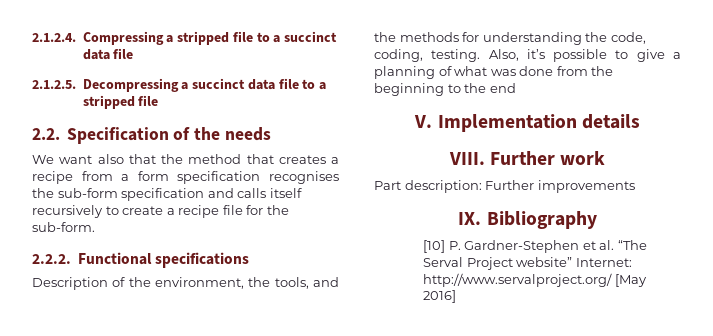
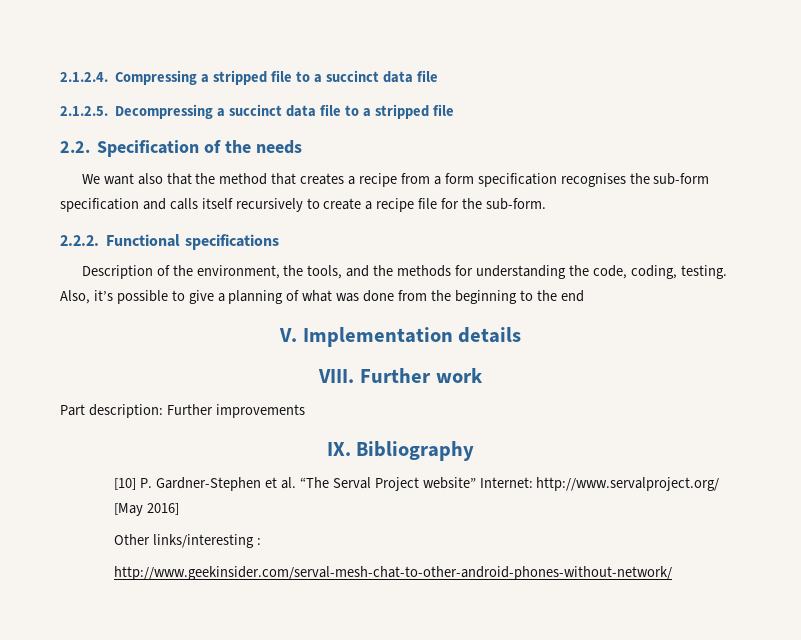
(457, 296) none -> [114,534,262,548] [114,566,673,580] // Other links/interesting : // http://www.geekinsider.com/serval-mesh-chat-to-other-android-phones-without-network/

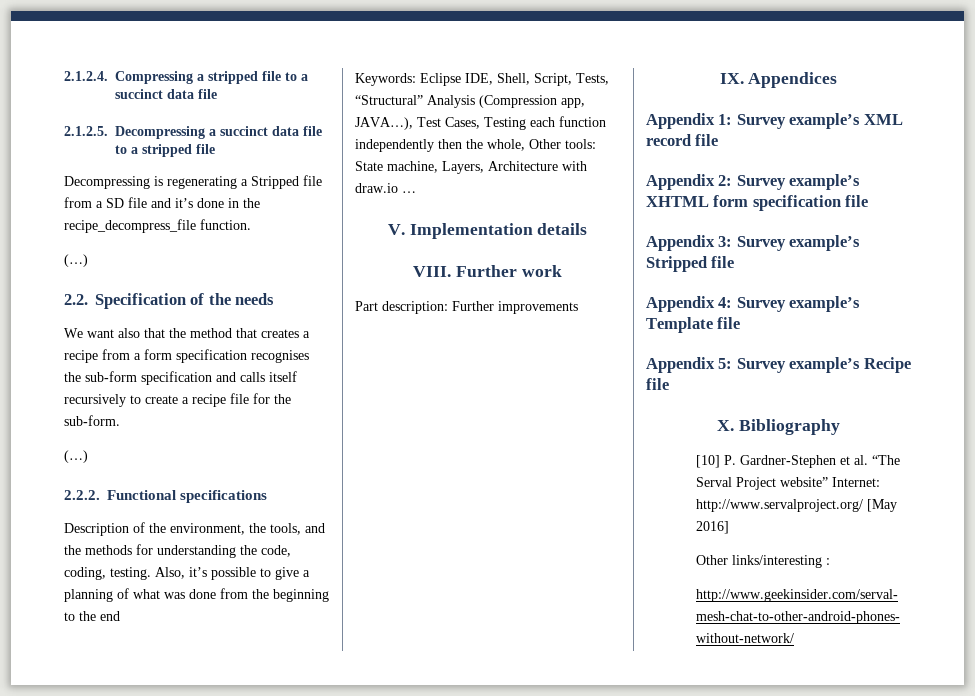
(454, 110) none -> [64,175,322,189] [64,197,260,208] [64,219,251,233] [64,254,88,267] // Decompressing is regenerating a Stripped file from a SD file and it’s done in the recipe_decompress_file function. // (…)
(546, 204) none -> [64,450,88,463] // (…)
(584, 296) none -> [355,73,609,86] [355,95,585,108] [355,116,606,130] [355,139,596,152] [355,161,587,174] [355,183,416,193] // Keywords: Eclipse IDE, Shell, Script, Tests, “Structural” Analysis (Compression app, JAVA…), Test Cases, Testing each function independently then the whole, Other tools: State machine, Layers, Architecture with draw.io …
(351, 449) none -> [748,72,838,88] [646,113,903,129] [646,134,719,146] [646,174,861,190] [646,195,869,211] [646,235,861,251] [646,256,735,272] [646,296,861,312] [646,317,741,333] [646,357,911,373] [646,378,669,390] [717,420,735,431] Appendices // Appendix 1: Survey example’s XML record file // Appendix 2: Survey example’s XHTML form specification file // Appendix 3: Survey example’s Stripped file // Appendix 4: Survey example’s Template file // Appendix 5: Survey example’s Recipe file // X.

